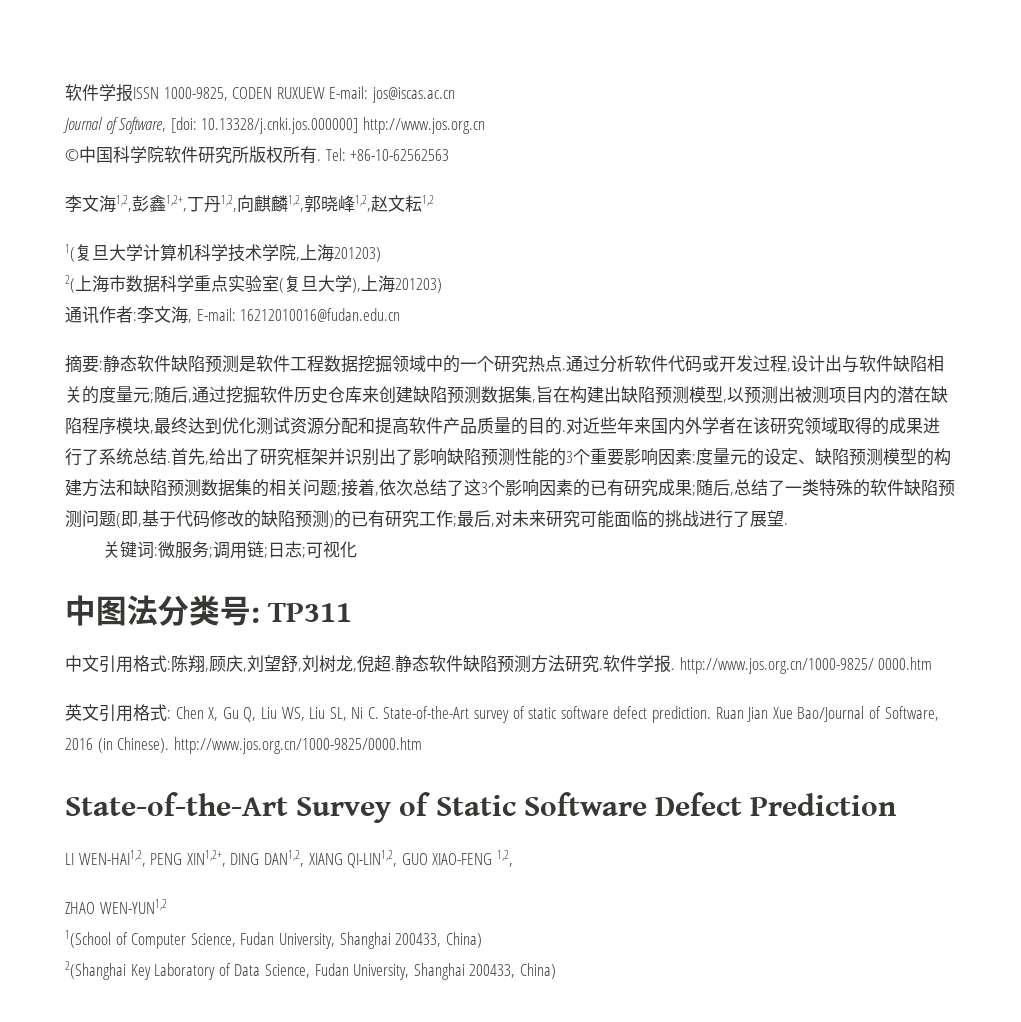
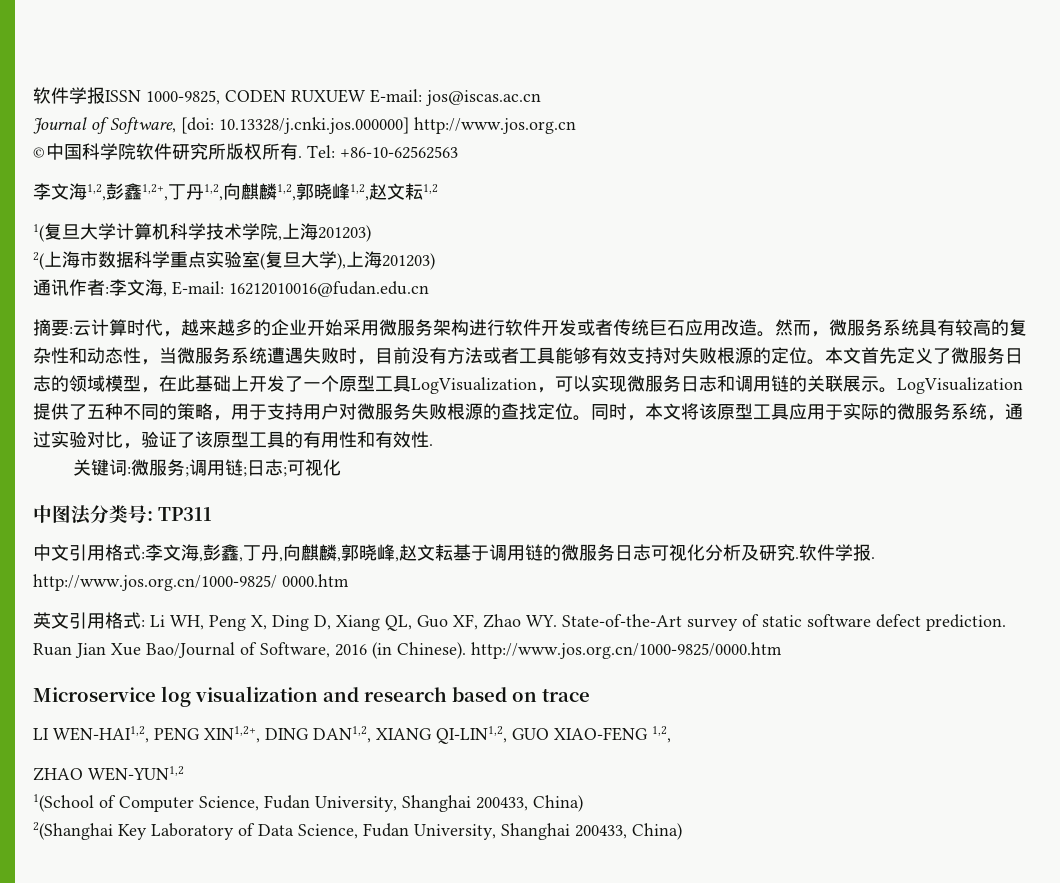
[103,355,944,373] [65,386,948,404] [65,417,940,435] [65,448,951,466] [65,479,955,497] [65,510,784,528] 静态软件缺陷预测是软件工程数据挖掘领域中的一个研究热点.通过分析软件代码或开发过程,设计出与软件缺陷相关的度量元;随后,通过挖掘软件历史仓库来创建缺陷预测数据集,旨在构建出缺陷预测模型,以预测出被测项目内的潜在缺陷程序模块,最终达到优化测试资源分配和提高软件产品质量的目的.对近些年来国内外学者在该研究领域取得的成果进行了系统总结.首先,给出了研究框架并识别出了影响缺陷预测性能的3个重要影响因素:度量元的设定、缺陷预测模型的构建方法和缺陷预测数据集的相关问题;接着,依次总结了这3个影响因素的已有研究成果;随后,总结了一类特殊的软件缺陷预测问题(即,基于代码修改的缺陷预测)的已有研究工作;最后,对未来研究可能面临的挑战进行了展望 -> [73,319,1027,337] [33,347,1023,365] [33,375,1023,394] [33,403,1023,421] [33,431,429,449] 云计算时代，越来越多的企业开始采用微服务架构进行软件开发或者传统巨石应用改造。然而，微服务系统具有较高的复杂性和动态性，当微服务系统遭遇失败时，目前没有方法或者工具能够有效支持对失败根源的定位。本文首先定义了微服务日志的领域模型，在此基础上开发了一个原型工具LogVisualization，可以实现微服务日志和调用链的关联展示。LogVisualization提供了五种不同的策略，用于支持用户对微服务失败根源的查找定位。同时，本文将该原型工具应用于实际的微服务系统，通过实验对比，验证了该原型工具的有用性和有效性
[171,655,565,673] 陈翔,顾庆,刘望舒,刘树龙,倪超.静态软件缺陷预测方法 -> [145,544,759,562] 李文海,彭鑫,丁丹,向麒麟,郭晓峰,赵文耘基于调用链的微服务日志可视化分析及
[175,706,379,722] Chen X, Gu Q, Liu WS, Liu SL, Ni C. -> [150,614,557,631] Li WH, Peng X, Ding D, Xiang QL, Guo XF, Zhao WY.
[65,792,898,823] State-of-the-Art Survey of Static Software Defect Prediction -> [33,686,590,707] Microservice log visualization and research based on trace

